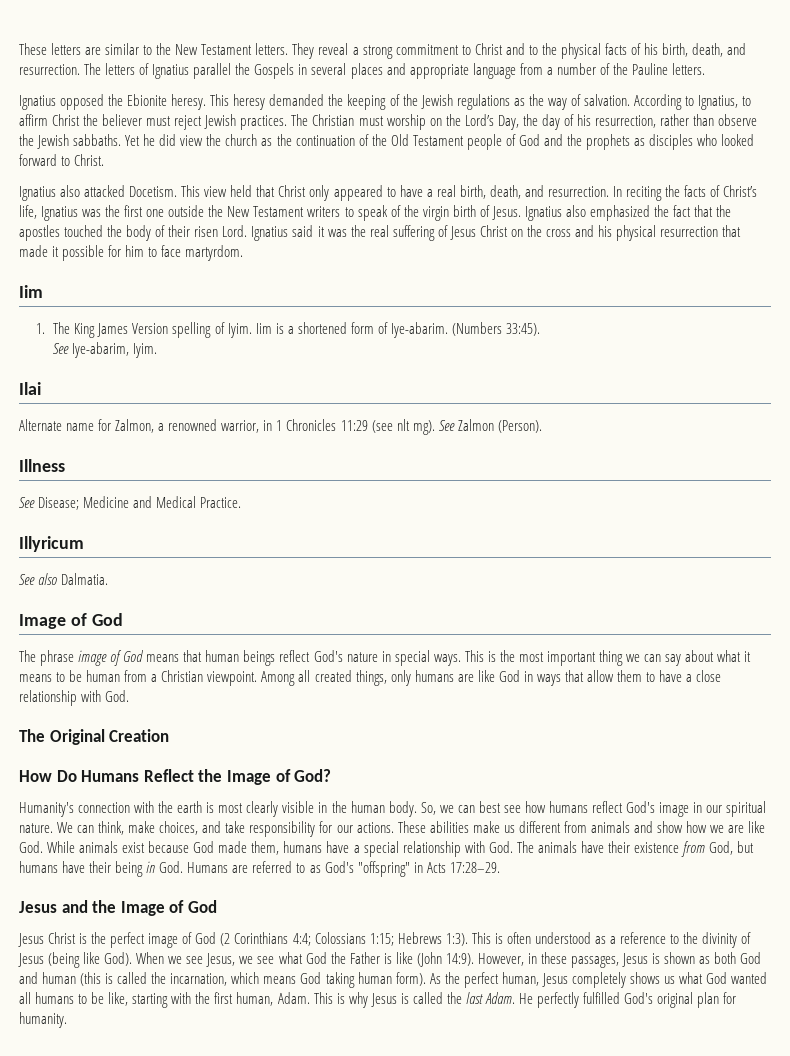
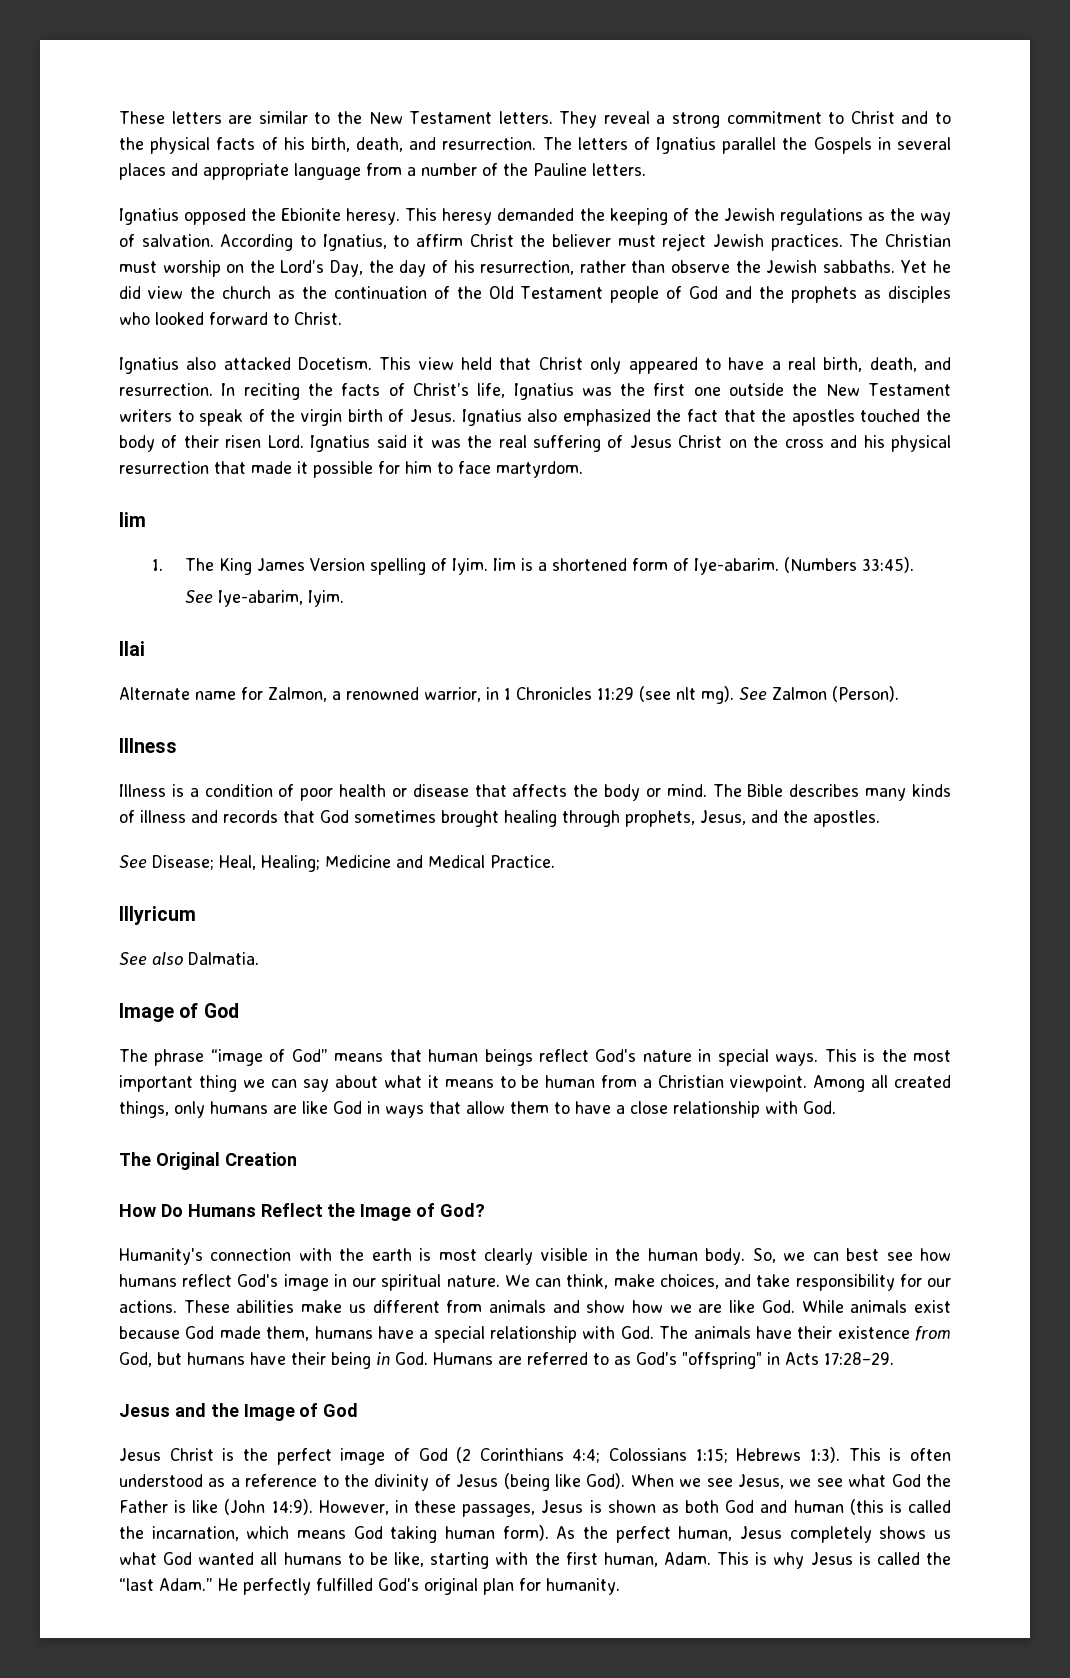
(65, 465) none -> [119,784,952,801] [119,810,880,827] // Illness is a condition of poor health or disease that affects the body or mind. The Bible describes many kinds of illness and records that God sometimes brought healing through prophets, Jesus, and the apostles.
(80, 503) none -> [219,855,320,872] Heal, Healing;
[78,650,145,666] image of God -> [210,1049,328,1066] “image of God”
[465,992,515,1004] last Adam. -> [119,1578,213,1591] “last Adam.”

